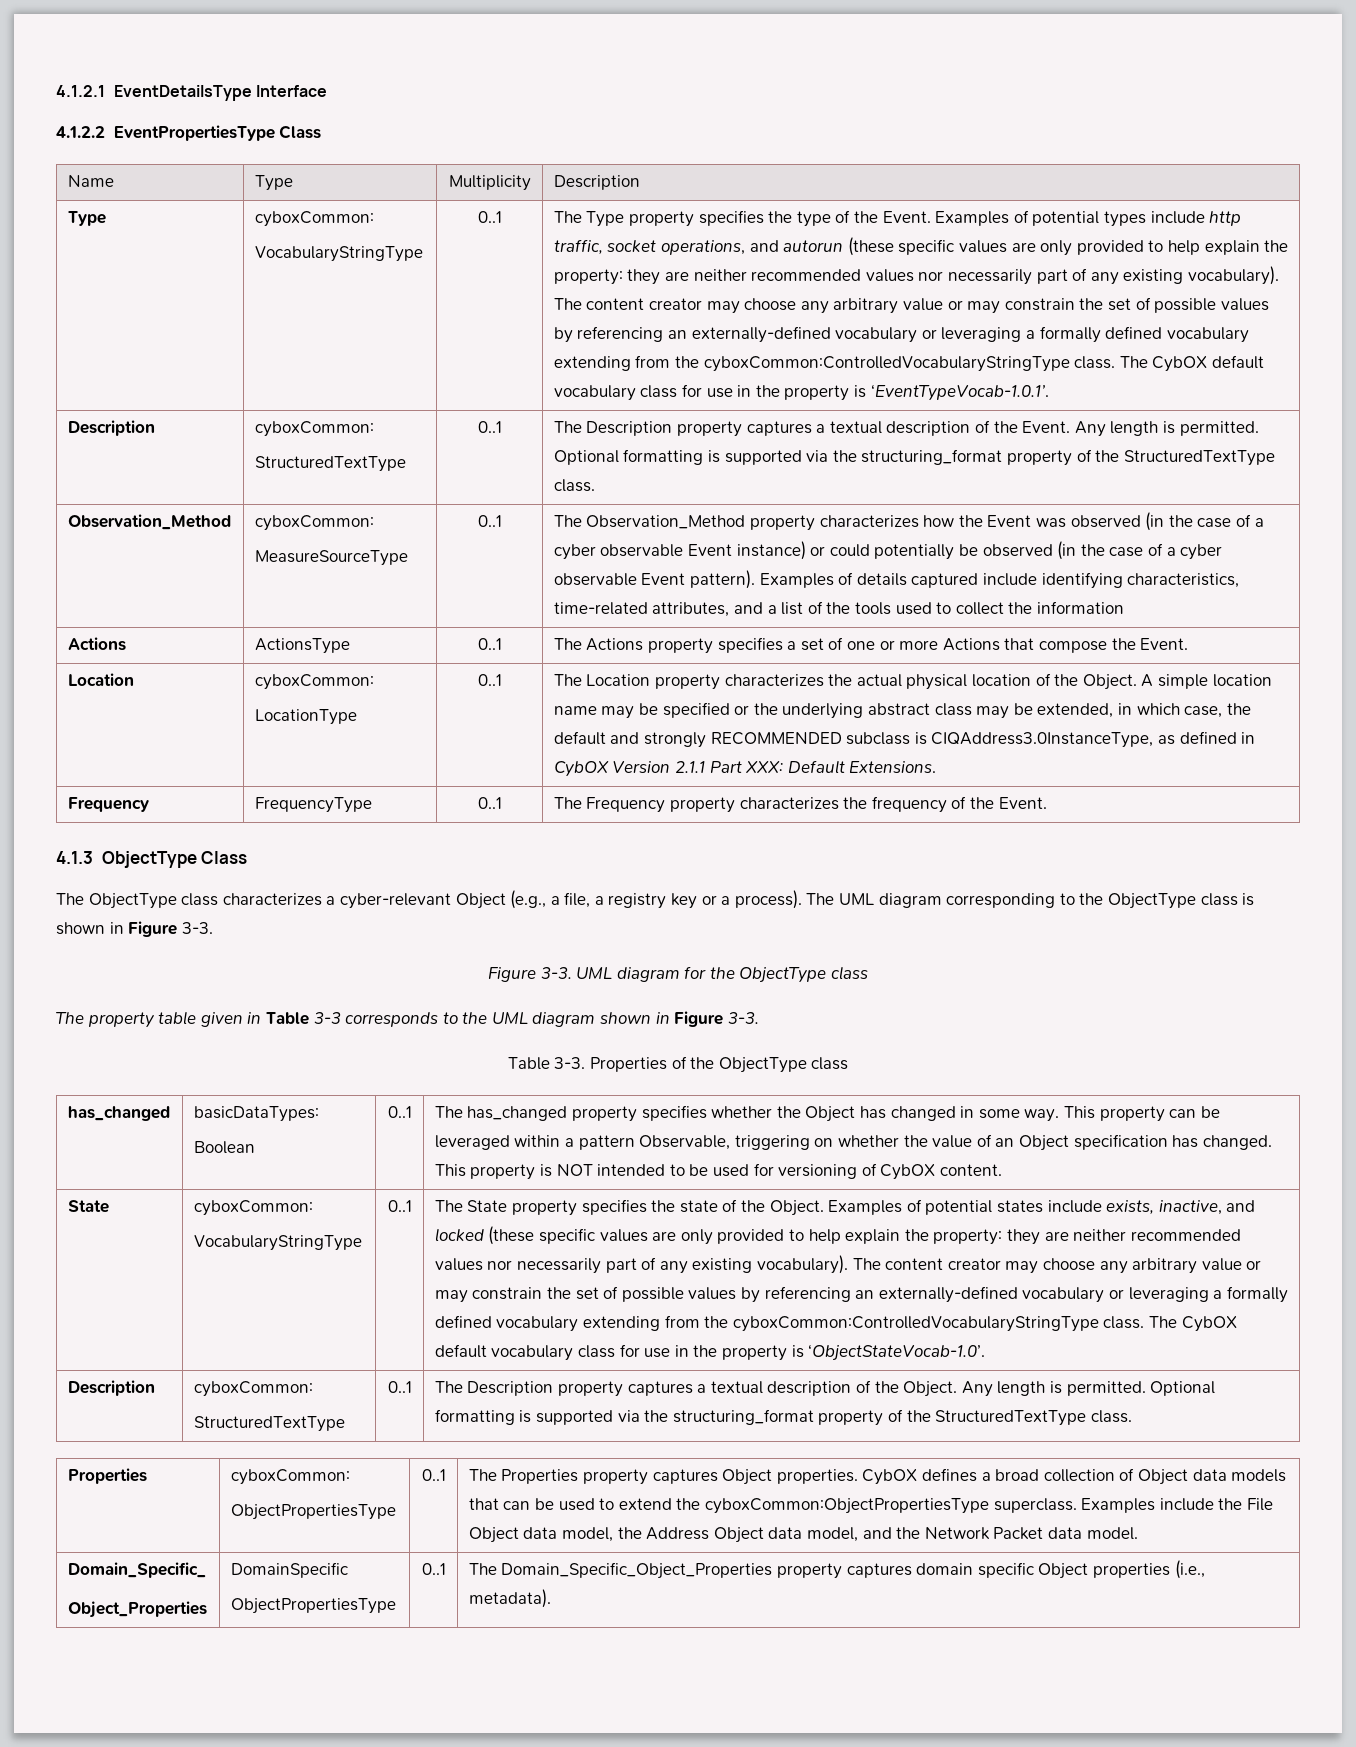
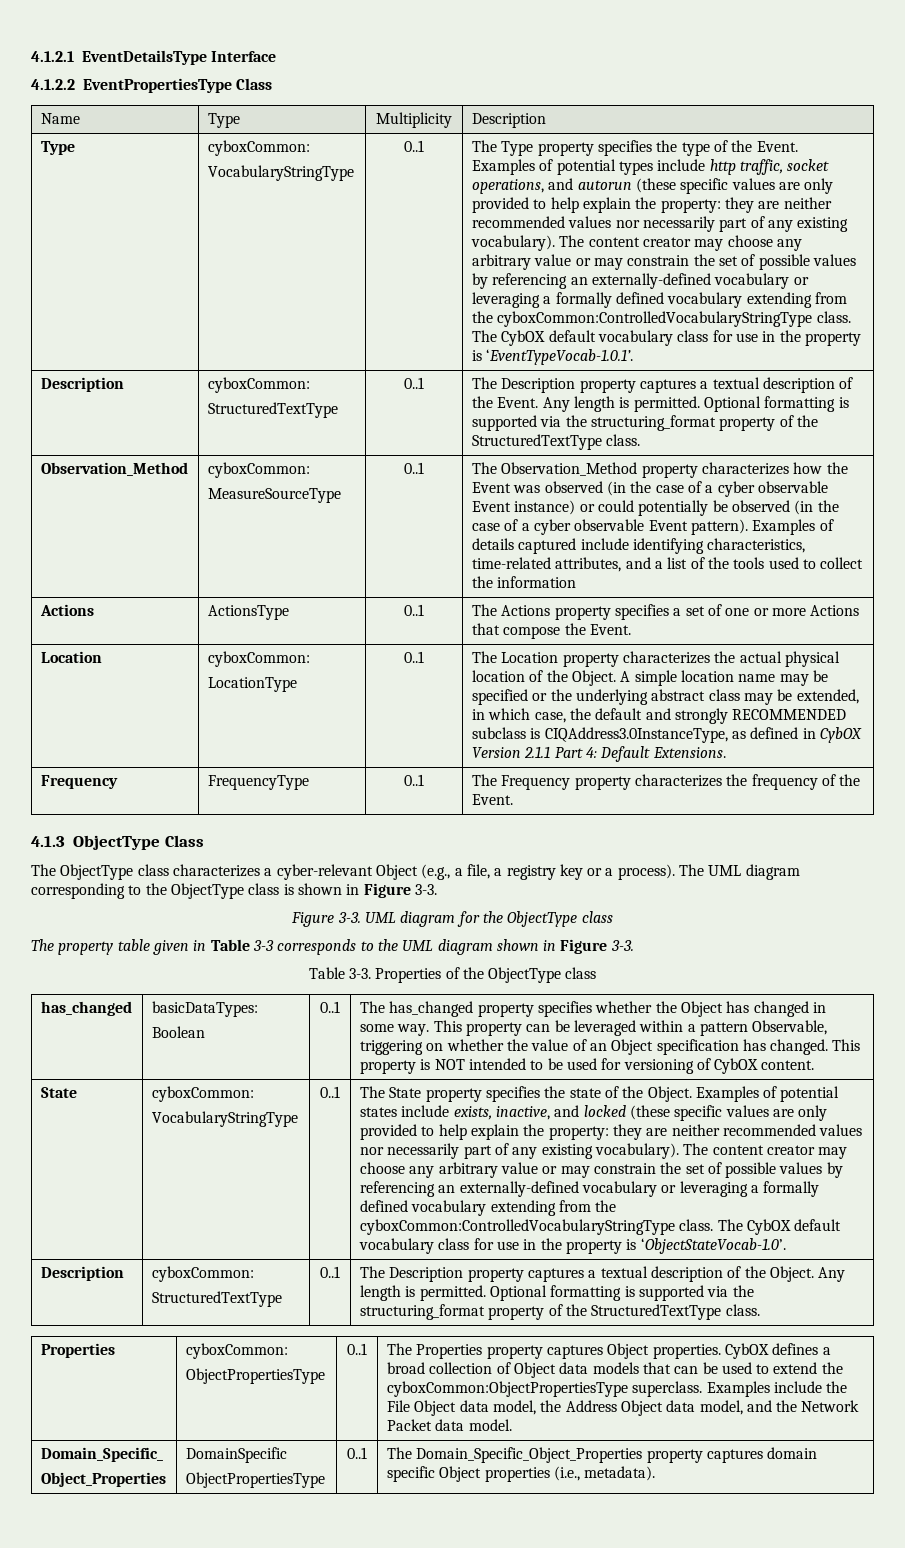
[745,761,784,773] XXX: -> [585,747,597,758] 4:

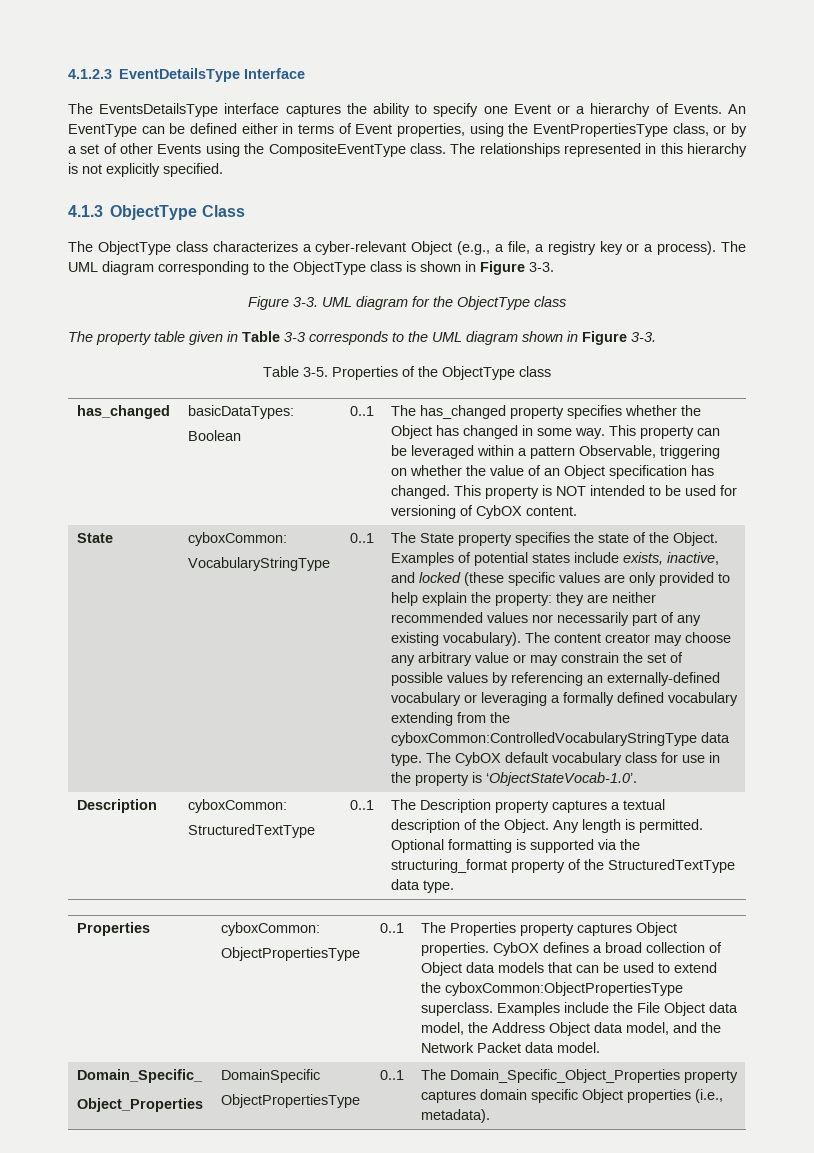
[31,51,74,62] 4.1.2.1 -> [68,69,112,79] 4.1.2.3
[31,78,273,93] [40,113,80,124] [207,113,240,128] [376,112,452,128] [471,113,546,128] [40,141,75,155] [207,140,310,156] [207,165,354,181] [404,140,424,152] [471,140,798,156] [471,159,830,175] [471,178,834,194] [471,197,832,213] [471,216,849,232] [470,235,802,251] [471,254,856,270] [471,273,809,289] [471,292,847,308] [471,311,851,327] [471,330,861,346] [471,349,634,365] [40,377,124,392] [207,377,310,393] [207,402,338,418] [404,377,424,389] [471,377,854,393] [471,396,849,412] [471,415,818,431] [471,434,641,450] [40,462,188,476] [207,462,310,478] [207,488,341,503] [404,462,424,474] [471,462,848,478] [471,481,828,497] [471,500,839,516] [471,519,834,535] [471,538,806,554] [471,557,864,572] [471,576,577,588] [39,604,94,616] [207,605,289,620] [404,604,424,616] [471,604,860,620] [471,623,631,639] [40,651,102,663] [207,651,310,667] [207,677,297,692] [404,651,424,663] [471,651,840,667] [471,670,828,686] [471,689,859,705] [471,708,847,724] [471,727,862,743] [471,746,726,762] [40,775,118,789] [207,775,309,790] [404,774,424,786] [471,774,861,790] [471,794,513,805] 4.1.2.2 EventPropertiesType Class // Name | Type | Multiplicity | Description // Type | cyboxCommon: // VocabularyStringType | 0..1 | The Type property specifies the type of the Event. Examples of potential types include http traffic, socket operations, and autorun (these specific values are only provided to help explain the property: they are neither recommended values nor necessarily part of any existing vocabulary). The content creator may choose any arbitrary value or may constrain the set of possible values by referencing an externally-defined vocabulary or leveraging a formally defined vocabulary extending from the cyboxCommon:ControlledVocabularyStringType class. The CybOX default vocabulary class for use in the property is ‘EventTypeVocab-1.0.1’. // Description | cyboxCommon: // StructuredTextType | 0..1 | The Description property captures a textual description of the Event. Any length is permitted. Optional formatting is supported via the structuring_format property of the StructuredTextType class. // Observation_Method | cyboxCommon: // MeasureSourceType | 0..1 | The Observation_Method property characterizes how the Event was observed (in the case of a cyber observable Event instance) or could potentially be observed (in the case of a cyber observable Event pattern). Examples of details captured include identifying characteristics, time-related attributes, and a list of the tools used to collect the information // Actions | ActionsType | 0..1 | The Actions property specifies a set of one or more Actions that compose the Event. // Location | cyboxCommon: // LocationType | 0..1 | The Location property characterizes the actual physical location of the Object. A simple location name may be specified or the underlying abstract class may be extended, in which case, the default and strongly RECOMMENDED subclass is CIQAddress3.0InstanceType, as defined in CybOX Version 2.1.1 Part 4: Default Extensions. // Frequency | FrequencyType | 0..1 | The Frequency property characterizes the frequency of the Event. -> [68,103,746,117] [68,123,747,137] [68,143,747,157] [68,163,223,177] The EventsDetailsType interface captures the ability to specify one Event or a hierarchy of Events. An EventType can be defined either in terms of Event properties, using the EventPropertiesType class, or by a set of other Events using the CompositeEventType class. The relationships represented in this hierarchy is not explicitly specified.
[348,968,371,979] 3-3. -> [303,367,328,377] 3-5.
[679,1219,714,1231] class. -> [700,732,730,743] [390,753,422,766] data type.
[725,1304,760,1316] class. -> [390,879,454,893] data type.

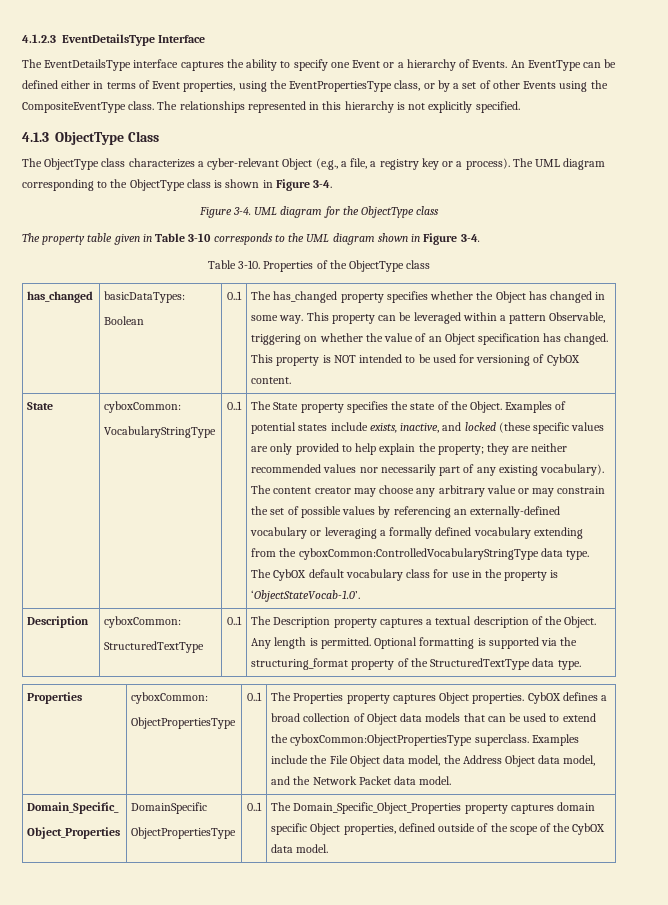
[99,103,219,117] EventsDetailsType -> [44,59,132,71] EventDetailsType
[529,262,554,272] [248,296,318,310] 3-3. // Figure 3-3. -> [313,180,333,188] [198,207,251,218] 3-4. // Figure 3-4.
[284,332,305,342] 3-3 -> [188,233,212,242] 3-10
[631,332,656,342] [263,366,328,377] 3-3. // Table 3-5. -> [460,234,480,242] [207,260,261,269] 3-4. // Table 3-10.
[494,593,552,606] property: -> [437,445,484,455] property;
[626,1089,723,1103] [420,1109,490,1123] properties (i.e., metadata). -> [343,823,606,835] [271,844,329,853] properties, defined outside of the scope of the CybOX data model.

